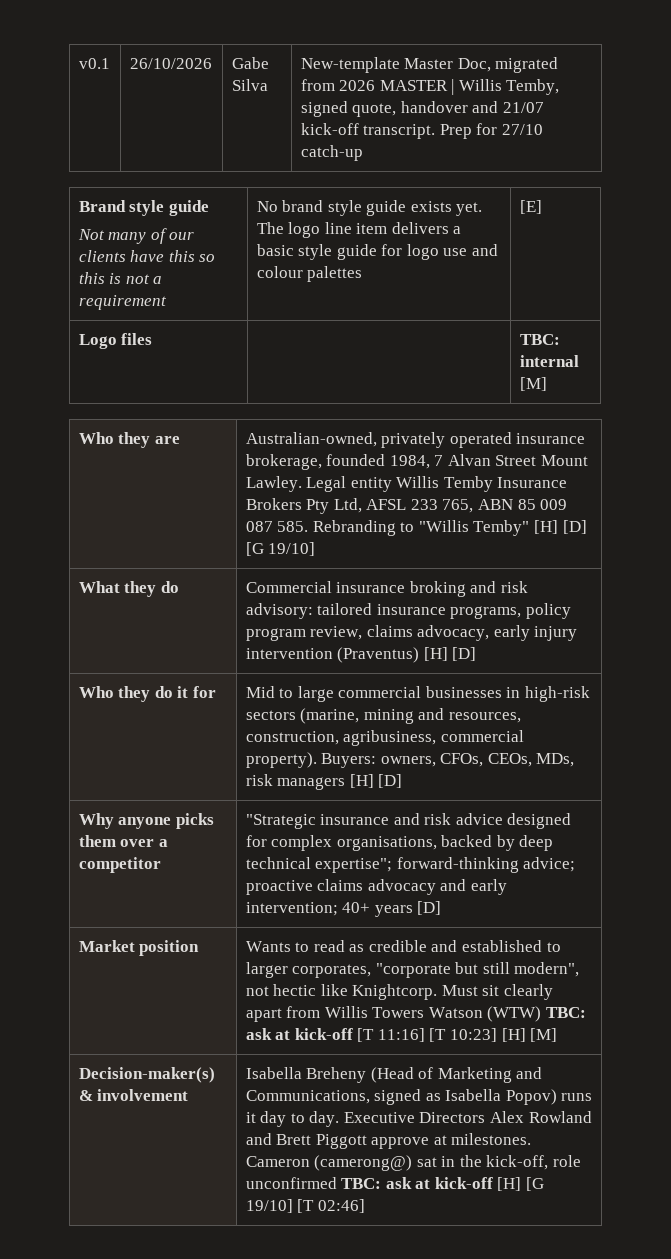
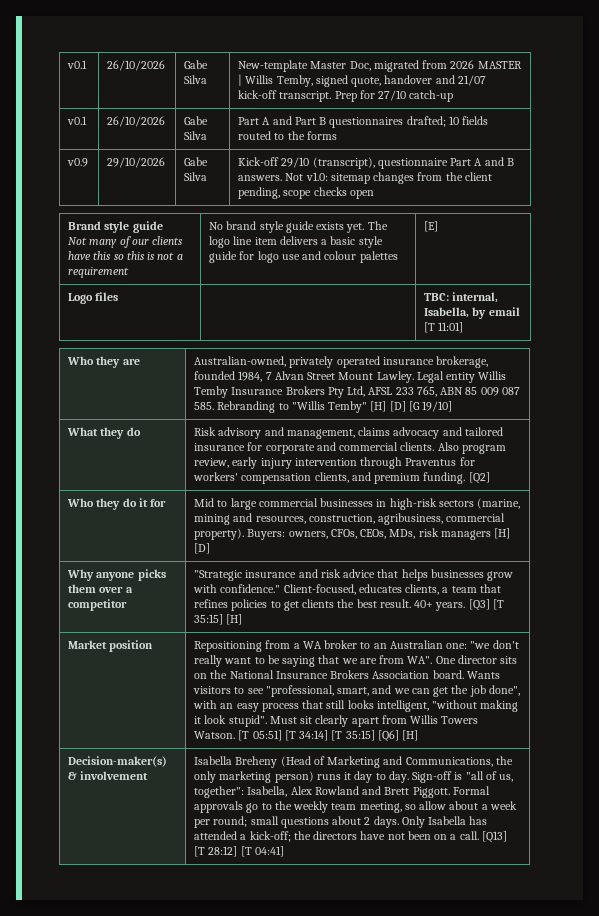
(363, 153) none -> [67,116,88,125] [107,116,166,127] [184,116,209,125] [184,131,208,140] [238,116,489,128] [238,131,337,140] [67,158,89,167] [107,157,166,168] [184,157,209,166] [184,172,208,181] [238,157,514,169] [238,172,492,184] [238,187,374,199] // v0.1 | 26/10/2026 | Gabe Silva | Part A and Part B questionnaires drafted; 10 fields routed to the forms // v0.9 | 29/10/2026 | Gabe Silva | Kick-off 29/10 (transcript), questionnaire Part A and B answers. Not v1.0: sitemap changes from the client pending, scope checks open
[519,355,579,367] [519,377,547,391] internal [M] -> [452,292,499,303] [424,307,520,319] [424,322,464,333] internal, Isabella, by email [T 11:01]
[245,581,528,597] [245,603,571,619] [245,625,578,641] [245,647,477,663] Commercial insurance broking and risk advisory: tailored insurance programs, policy program review, claims advocacy, early injury intervention (Praventus) [H] [D] -> [194,427,503,439] [194,442,506,454] [194,457,475,469] [193,472,490,484] Risk advisory and management, claims advocacy and tailored insurance for corporate and commercial clients. Also program review, early injury intervention through Praventus for workers' compensation clients, and premium funding. [Q2]
[507,813,572,829] [245,835,554,851] [245,857,576,873] [245,879,507,895] [245,901,442,917] [78,940,200,956] [245,940,561,952] [245,962,580,978] [245,984,438,1000] designed for complex organisations, backed by deep technical expertise"; forward-thinking advice; proactive claims advocacy and early intervention; 40+ years [D] // Market position | Wants to read as credible and established to larger corporates, "corporate but still modern", not hectic like Knightcorp. -> [377,569,514,581] [193,584,501,595] [194,599,504,611] [194,614,243,625] [68,640,154,652] [194,640,519,652] [194,655,517,667] [194,670,500,679] [193,685,520,697] [193,700,519,712] [194,715,267,727] that helps businesses grow with confidence." Client-focused, educates clients, a team that refines policies to get clients the best result. 40+ years. [Q3] [T 35:15] [H] // Market position | Repositioning from a WA broker to an Australian one: "we don't really want to be saying that we are from WA". One director sits on the National Insurance Brokers Association board. Wants visitors to see "professional, smart, and we can get the job done", with an easy process that still looks intelligent, "without making it look stupid".
[428,1006,587,1022] [245,1028,558,1042] Watson (WTW) TBC: ask at kick-off [T 11:16] [T 10:23] [H] [M] -> [194,730,419,742] Watson. [T 05:51] [T 34:14] [T 35:15] [Q6] [H]
[374,1089,557,1105] signed as Isabella Popov) -> [495,756,513,765] [194,771,314,783] the only marketing person)
[343,1111,592,1123] [245,1133,532,1149] [245,1155,582,1171] [245,1177,545,1191] [245,1199,365,1213] Executive Directors Alex Rowland and Brett Piggott approve at milestones. Cameron (camerong@) sat in the kick-off, role unconfirmed TBC: ask at kick-off [H] [G 19/10] [T 02:46] -> [412,771,513,783] [194,786,490,798] [194,801,517,813] [194,816,488,828] [194,831,507,843] [194,846,284,857] Sign-off is "all of us, together": Isabella, Alex Rowland and Brett Piggott. Formal approvals go to the weekly team meeting, so allow about a week per round; small questions about 2 days. Only Isabella has attended a kick-off; the directors have not been on a call. [Q13] [T 28:12] [T 04:41]

